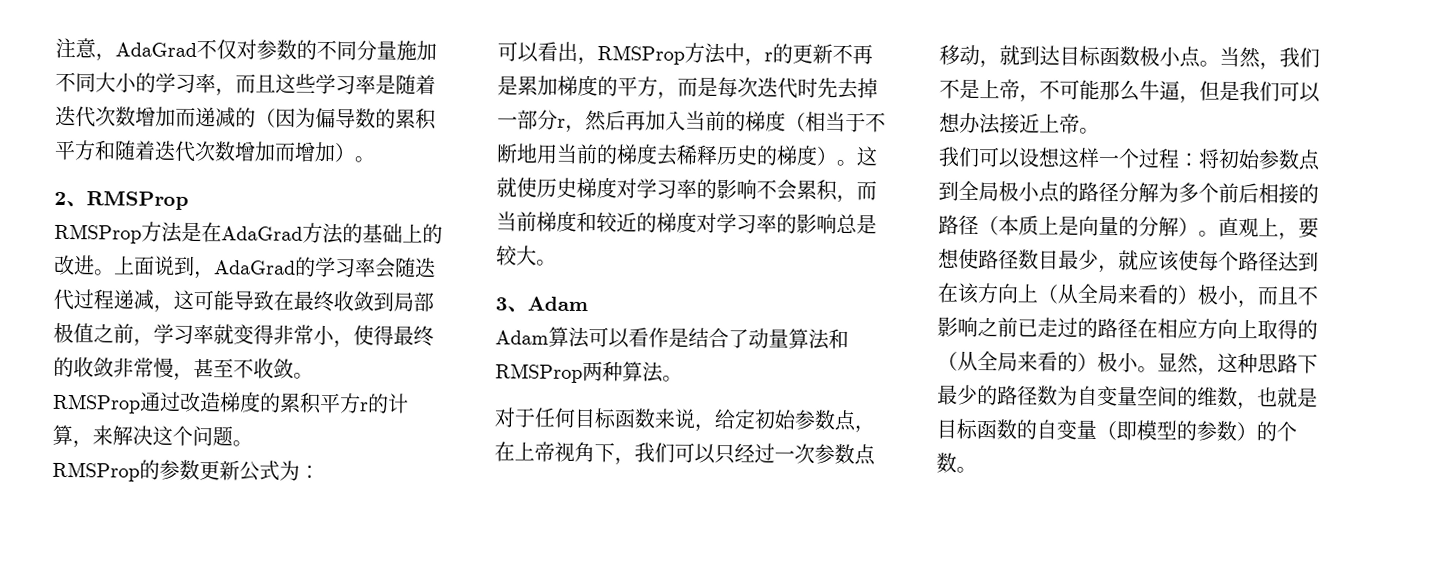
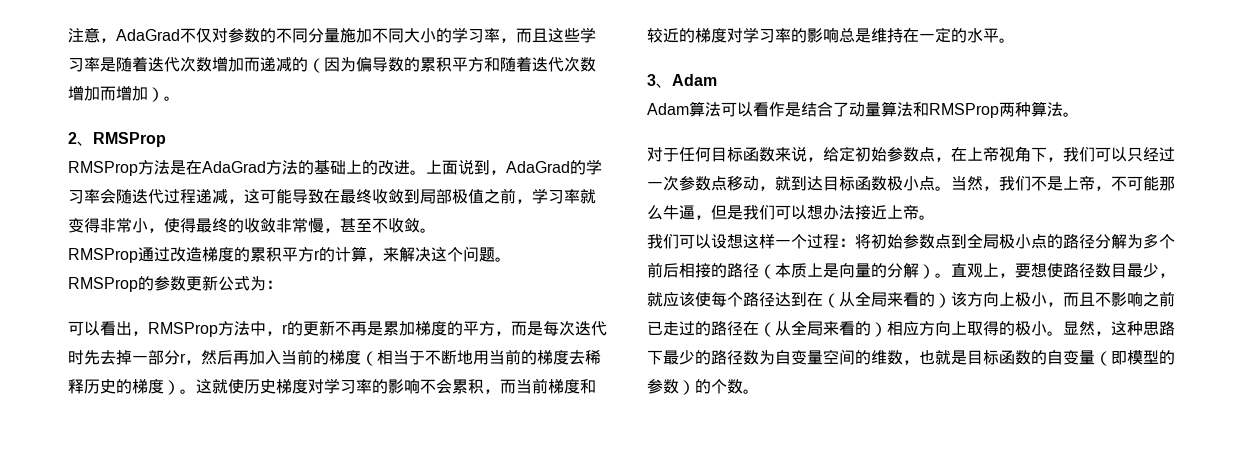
[496,245,537,266] 较大 -> [871,27,999,43] 维持在一定的水平
[957,282,1198,305] 该方向上（从全局来看的） -> [823,291,1015,308] （从全局来看的）该方向上
[1157,318,1318,340] [937,350,1098,372] 相应方向上取得的（从全局来看的） -> [759,320,1015,337] （从全局来看的）相应方向上取得的

